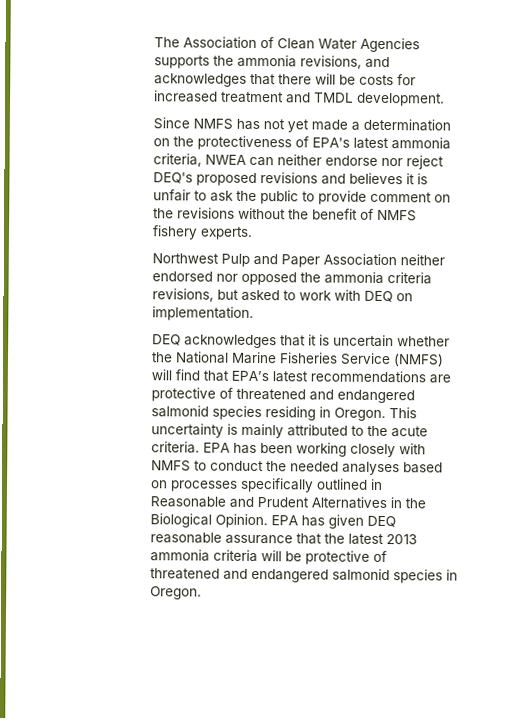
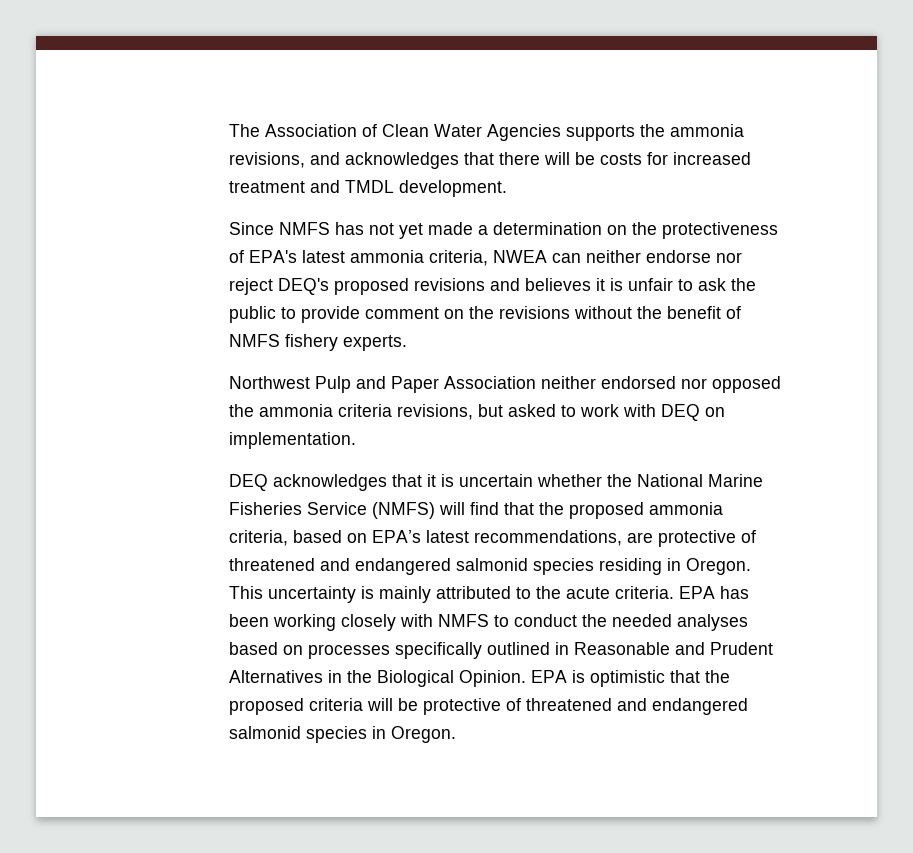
[231,370,427,384] EPA’s latest recommendations -> [539,502,724,519] [229,530,623,546] the proposed ammonia criteria, based on EPA’s latest recommendations,
[301,514,397,529] [150,532,418,546] [150,549,211,562] has given DEQ reasonable assurance that the latest 2013 ammonia -> [572,670,731,687] [229,698,305,715] is optimistic that the proposed

